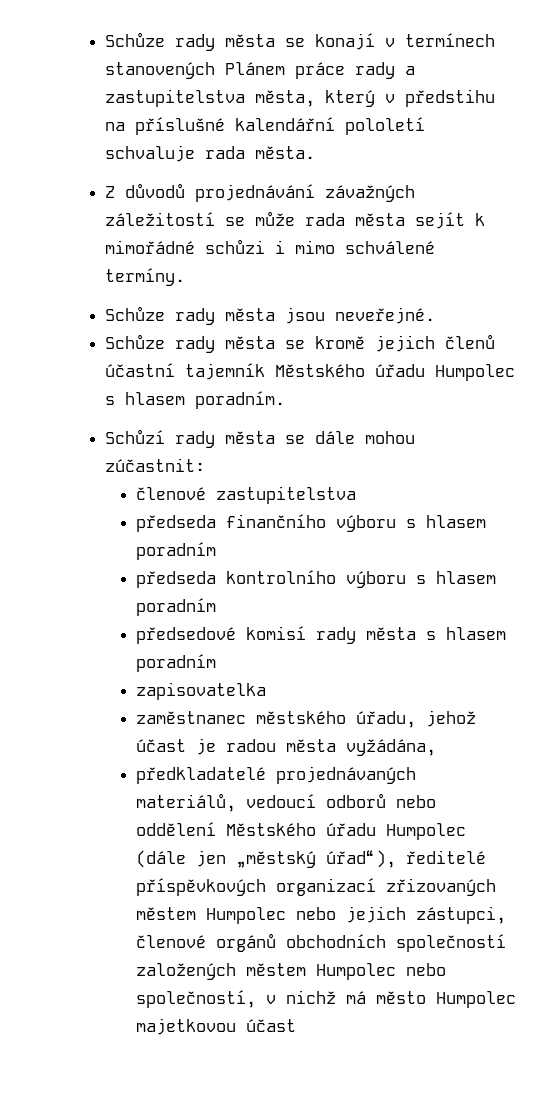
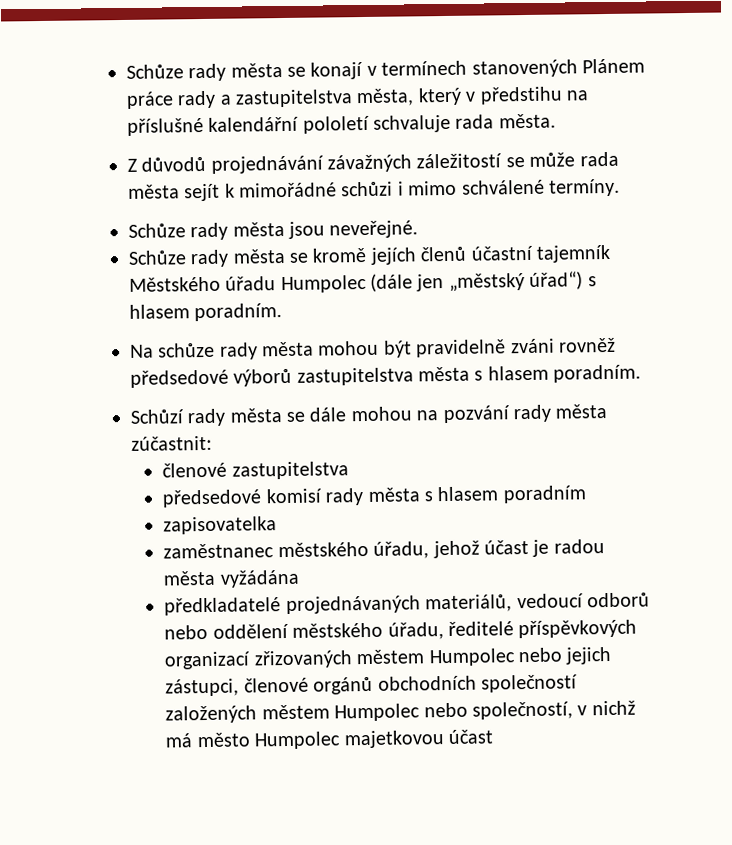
[375,335,436,352] jejich -> [369,247,417,265] jejích
(516, 372) none -> [369,271,597,292] [128,303,283,322] [129,337,616,360] [129,366,470,388] (dále jen „městský úřad“) s hlasem poradním. // Na schůze rady města mohou být pravidelně zváni rovněž předsedové výborů zastupitelstva města
(416, 437) none -> [416,404,608,424] na pozvání rady města
[136,514,487,532] [136,542,217,560] [136,570,497,588] [136,598,217,616] // předseda finančního výboru s hlasem poradním // předseda kontrolního výboru s hlasem poradním -> (349, 470) none
[346,739,437,756] vyžádána, -> [219,569,300,588] vyžádána
[226,823,467,840] [136,850,397,868] Městského úřadu Humpolec (dále jen „městský úřad“), -> [292,622,444,640] městského úřadu,

